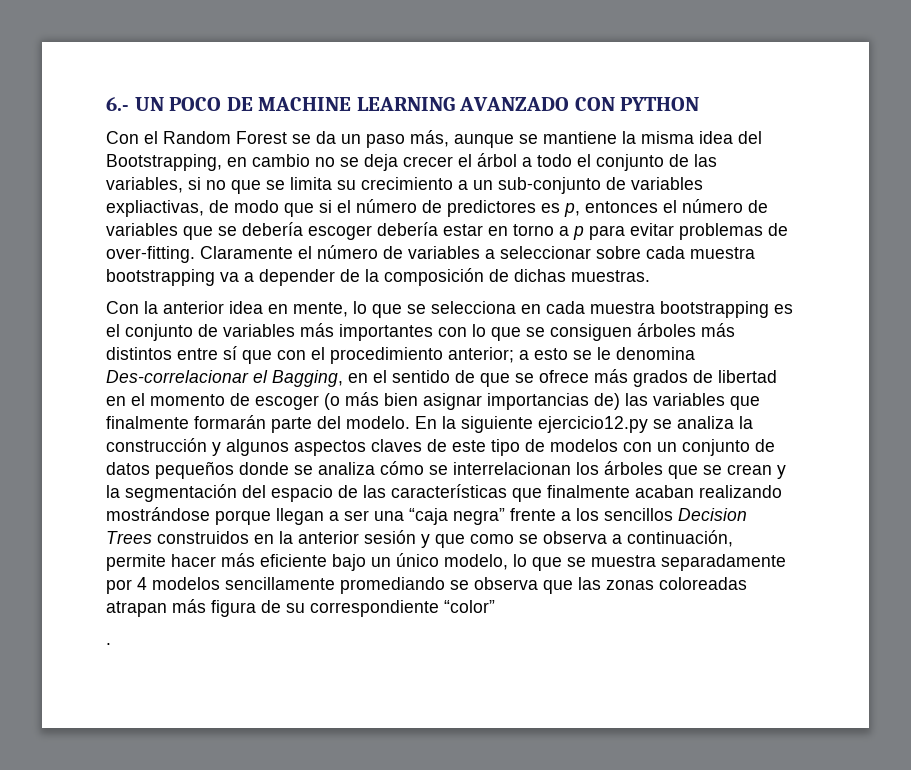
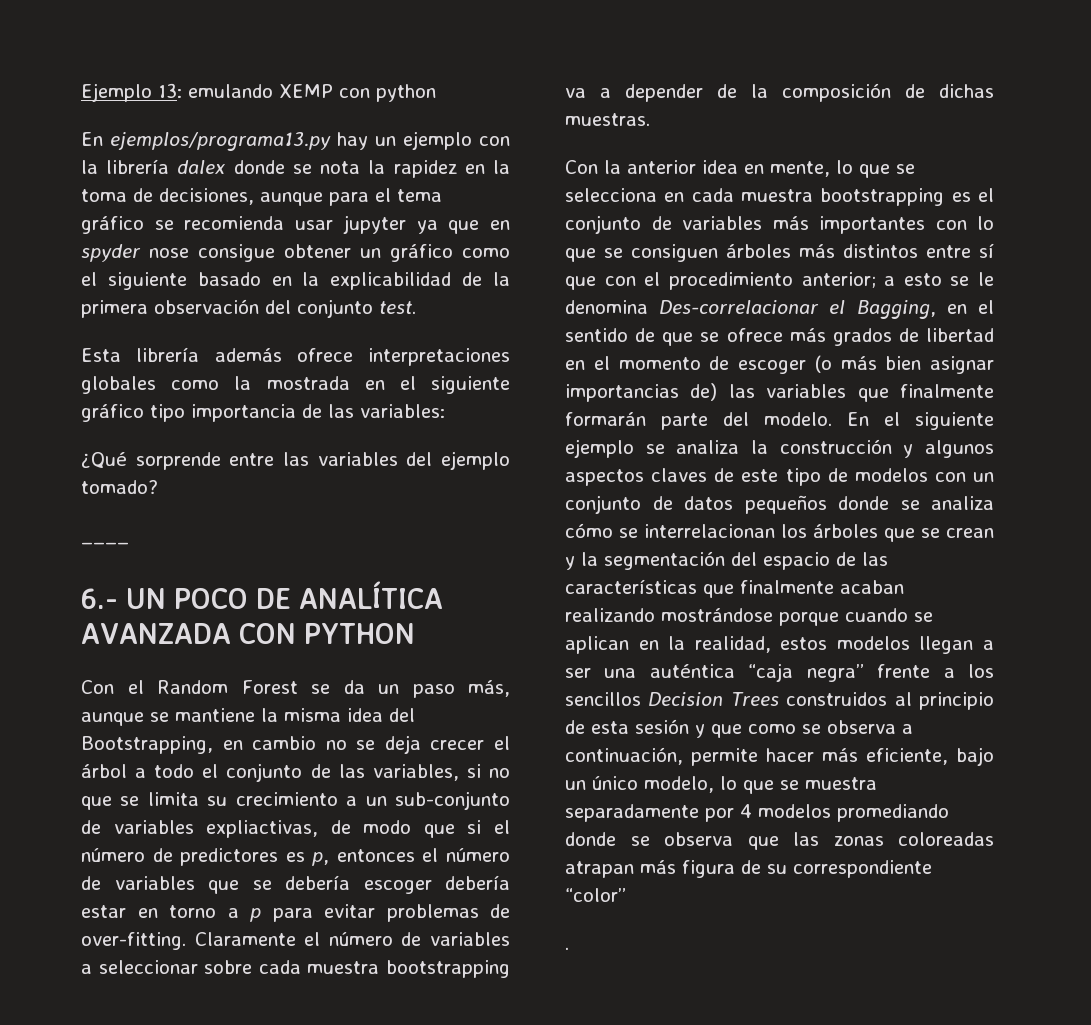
(106, 104) none -> [81,83,436,102] [81,131,510,151] [81,159,511,178] [81,188,442,206] [81,215,511,234] [81,244,510,262] [81,272,510,290] [81,299,416,318] [81,347,510,366] [81,376,511,394] [81,404,445,422] [81,451,510,470] [81,480,158,494] [81,542,129,545] Ejemplo 13: emulando XEMP con python // En ejemplos/programa13.py hay un ejemplo con la librería dalex donde se nota la rapidez en la toma de decisiones, aunque para el tema gráfico se recomienda usar jupyter ya que en spyder nose consigue obtener un gráfico como el siguiente basado en la explicabilidad de la primera observación del conjunto test. // Esta librería además ofrece interpretaciones globales como la mostrada en el siguiente gráfico tipo importancia de las variables: // ¿Qué sorprende entre las variables del ejemplo tomado? // ____ //
[258,97,570,111] MACHINE LEARNING AVANZADO -> [299,581,443,609] [81,623,231,644] ANALÍTICA AVANZADA
[442,416,648,433] la siguiente ejercicio12.py -> [884,412,994,430] [565,439,634,458] el siguiente ejemplo
(271, 517) none -> [845,608,933,622] [565,636,910,654] cuando se aplican en la realidad, estos modelos
(404, 516) none -> [649,664,735,678] auténtica
[254,531,359,544] en la anterior -> [894,692,994,710] [565,720,629,734] al principio de esta
[260,554,327,567] eficiente -> [866,748,948,765] eficiente,
[225,577,445,594] sencillamente promediando -> [837,804,949,822] [565,832,616,846] promediando donde

